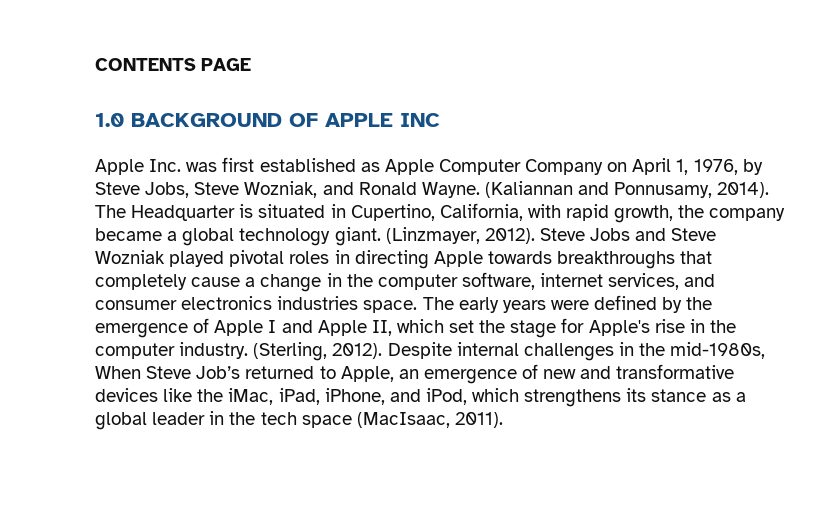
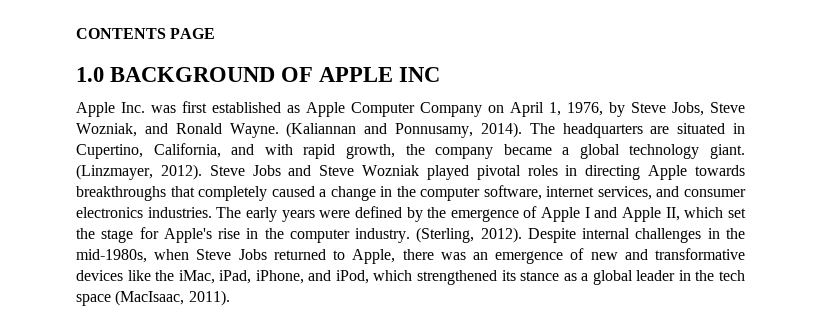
[131,204,254,221] Headquarter is -> [562,123,670,138] headquarters are
(523, 212) none -> [231,144,255,155] and
[191,277,241,287] cause -> [271,186,315,197] caused
[277,296,418,313] industries space. -> [147,207,212,218] industries.
[95,366,241,379] When Steve Job’s -> [154,249,267,260] when Steve Jobs
(394, 374) none -> [402,249,466,260] there was
[524,389,622,407] strengthens -> [416,270,497,285] strengthened

